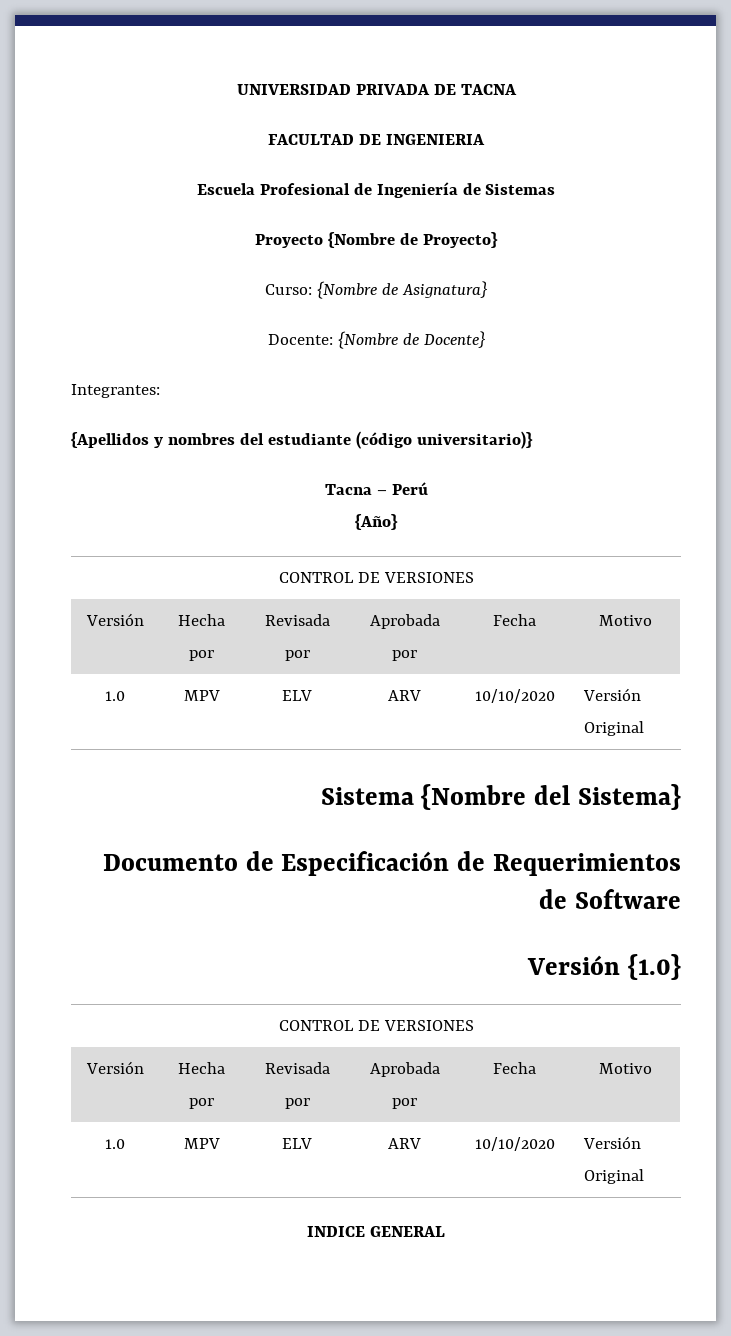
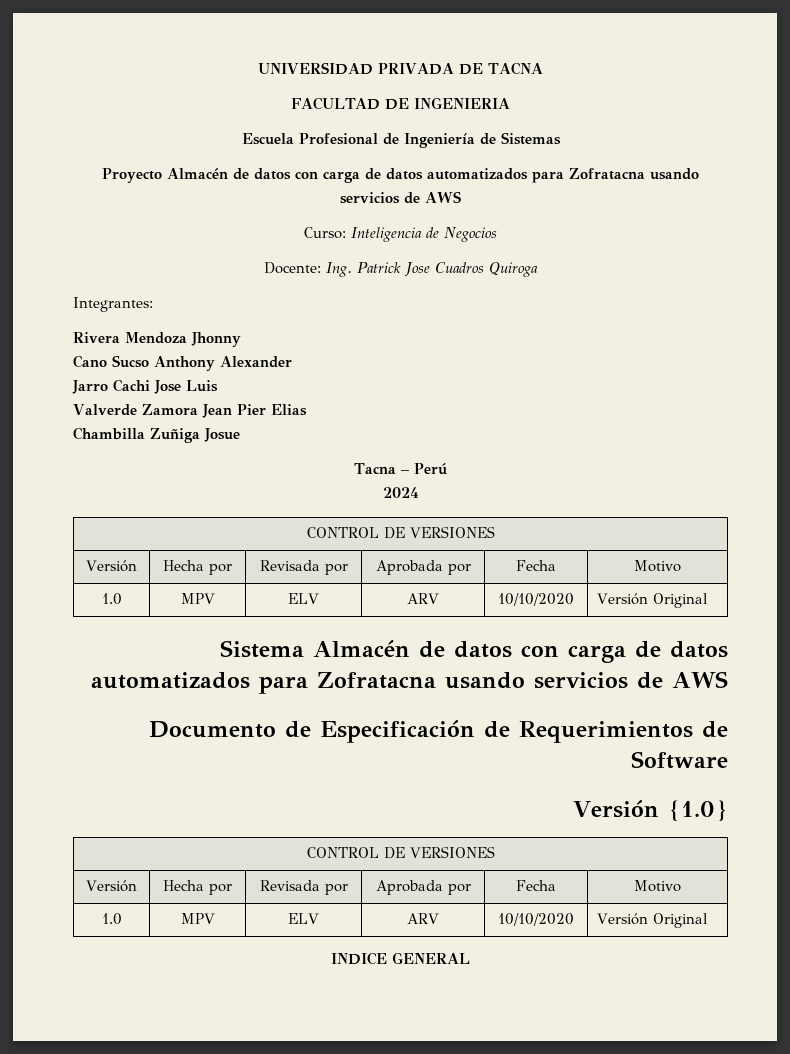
[328,232,498,248] [265,281,488,299] [267,331,486,349] [71,384,160,398] [71,431,533,449] {Nombre de Proyecto} // Curso: {Nombre de Asignatura} // Docente: {Nombre de Docente} // Integrantes: // {Apellidos y nombres del estudiante (código universitario)} -> [167,168,699,183] [340,191,462,204] [304,227,497,242] [264,262,538,277] [73,297,153,312] [73,332,241,347] [73,355,292,371] [72,379,218,394] [73,404,307,418] [73,427,240,443] Almacén de datos con carga de datos automatizados para Zofratacna usando servicios de AWS // Curso: Inteligencia de Negocios // Docente: Ing. Patrick Jose Cuadros Quiroga // Integrantes: // Rivera Mendoza Jhonny // Cano Sucso Anthony Alexander // Jarro Cachi Jose Luis // Valverde Zamora Jean Pier Elias // Chambilla Zuñiga Josue
[355,514,398,530] {Año} -> [382,487,419,498] 2024
[421,784,681,810] {Nombre del Sistema} -> [313,640,728,663] [91,671,729,694] Almacén de datos con carga de datos automatizados para Zofratacna usando servicios de AWS

